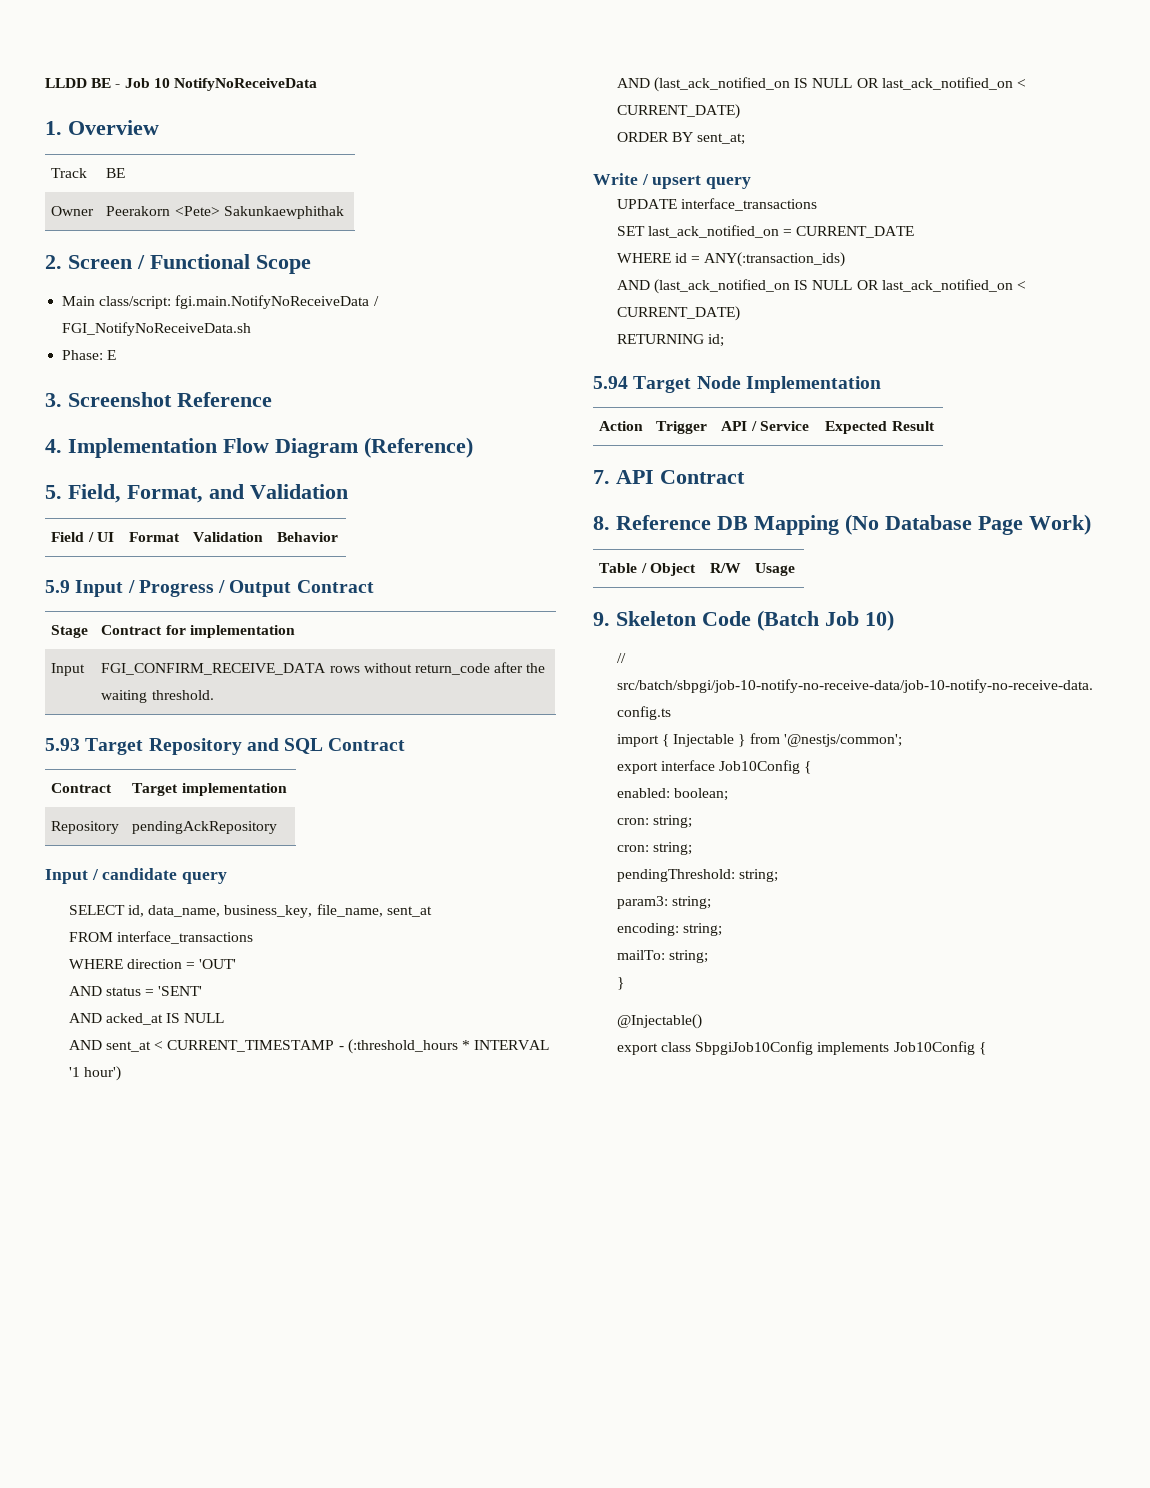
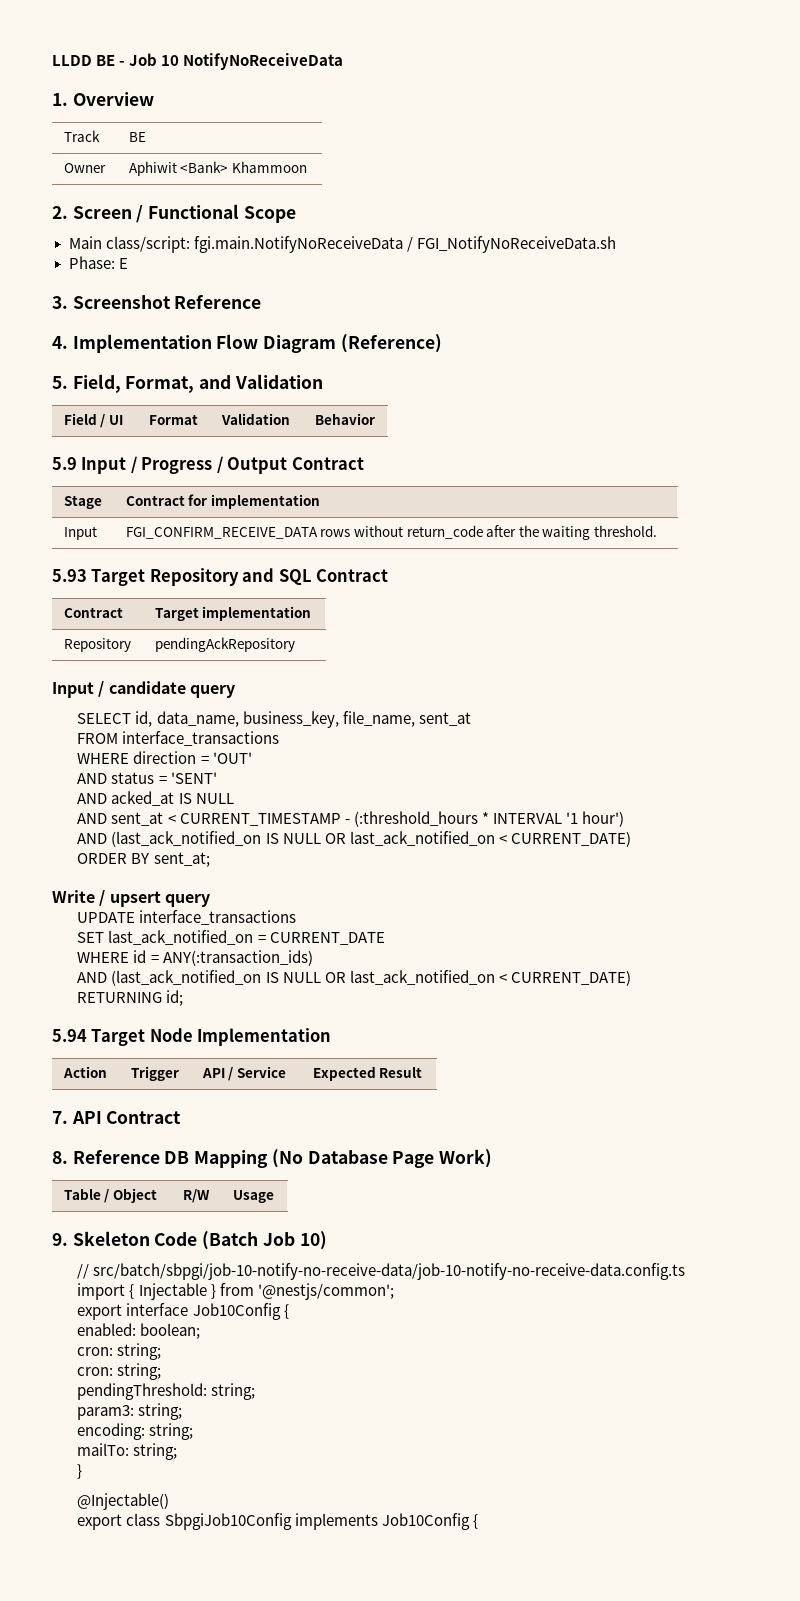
[106,206,344,219] Peerakorn <Pete> Sakunkaewphithak -> [128,161,307,176] Aphiwit <Bank> Khammoon

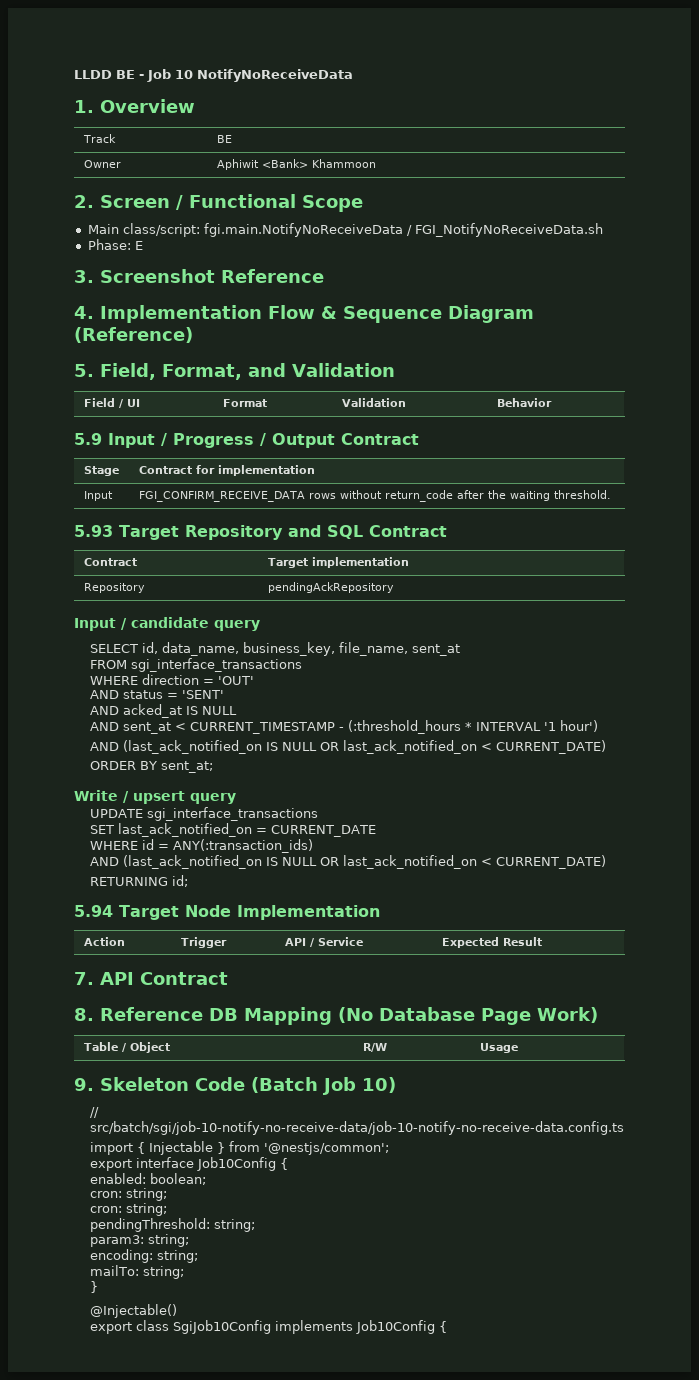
(259, 341) none -> [321,306,442,323] & Sequence
[122,731,280,746] interface_transactions -> [131,658,303,672] sgi_interface_transactions
[139,910,297,925] interface_transactions -> [147,807,319,821] sgi_interface_transactions
[93,1263,686,1280] src/batch/sbpgi/job-10-notify-no-receive-data/job-10-notify-no-receive-data.config.ts -> [90,1121,625,1135] src/batch/sgi/job-10-notify-no-receive-data/job-10-notify-no-receive-data.config.ts
[164,1513,292,1530] SbpgiJob10Config -> [173,1320,272,1334] SgiJob10Config

